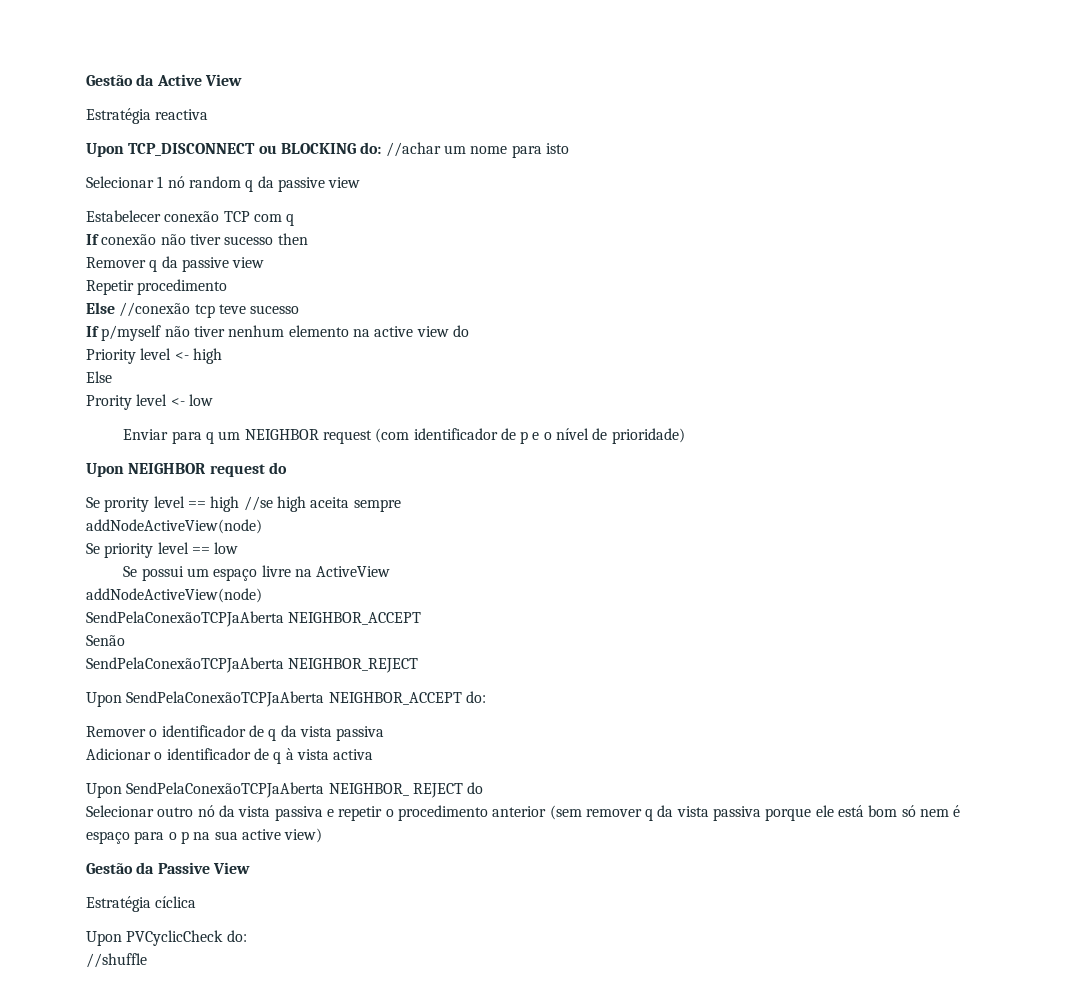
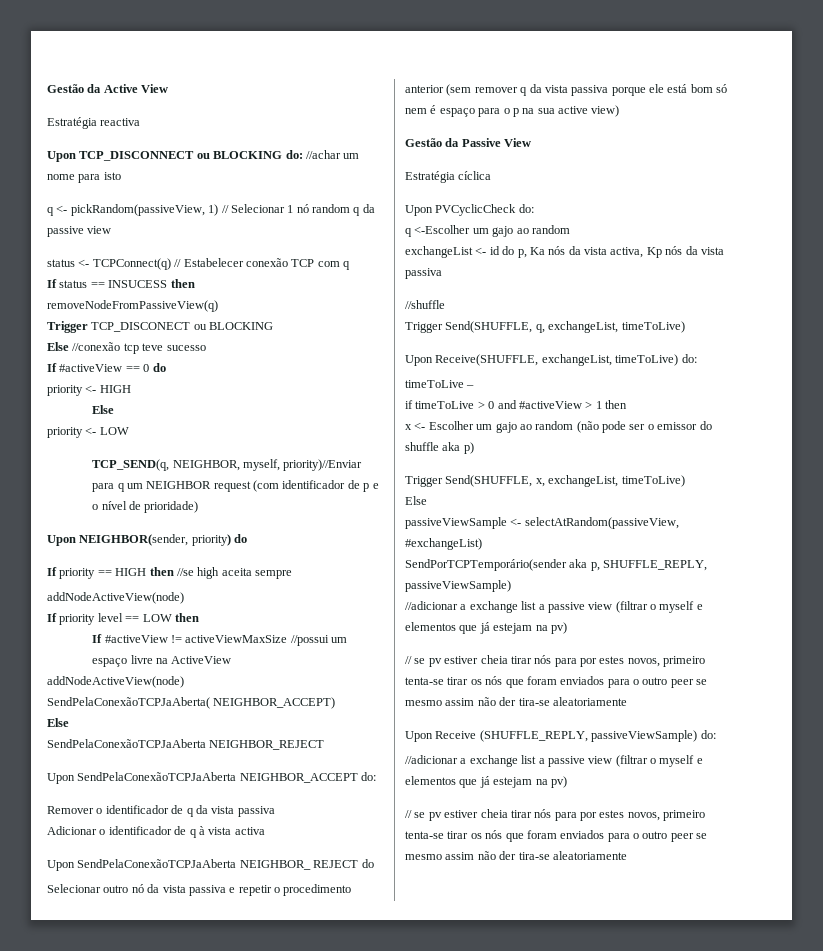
(569, 148) none -> [47,204,229,216] q <- pickRandom(passiveView, 1) //
(361, 182) none -> [47,258,182,270] status <- TCPConnect(q) //
[101,233,308,245] [86,256,265,272] [86,279,228,295] conexão não tiver sucesso then // Remover q da passive view // Repetir procedimento -> [59,279,195,288] [47,300,218,312] [47,321,274,333] status == INSUCESS then // removeNodeFromPassiveView(q) // Trigger TCP_DISCONECT ou BLOCKING
[101,325,469,341] [86,348,222,364] [86,371,112,383] [86,394,213,410] [123,429,169,440] p/myself não tiver nenhum elemento na active view do // Priority level <- high // Else // Prority level <- low // Enviar -> [59,363,166,372] [47,385,131,396] [92,405,115,414] [47,427,129,438] [92,459,363,471] #activeView == 0 do // priority <- HIGH // Else // priority <- LOW // TCP_SEND(q, NEIGHBOR, myself, priority)//Enviar
[128,462,287,477] [86,496,240,512] NEIGHBOR request do // Se prority level == high -> [79,534,248,546] [47,567,174,579] NEIGHBOR(sender, priority) do // If priority == HIGH then
[86,543,100,554] Se -> [47,613,57,622] If
[214,542,239,554] [123,566,184,581] low // Se possui -> [142,613,199,622] [92,634,329,646] LOW then // If #activeView != activeViewMaxSize //possui
[86,611,422,627] [86,635,125,646] SendPelaConexãoTCPJaAberta NEIGHBOR_ACCEPT // Senão -> [47,697,336,709] [47,718,69,727] SendPelaConexãoTCPJaAberta( NEIGHBOR_ACCEPT) // Else
[86,953,147,968] //shuffle -> [405,225,570,237] [405,246,724,258] [405,268,442,279] [405,300,445,309] [405,321,685,333] [405,354,697,366] [405,380,475,388] [405,400,627,409] [405,421,712,433] [405,442,474,454] [405,475,685,487] [405,496,427,505] [405,517,679,529] [405,538,482,550] [405,559,708,571] [405,580,511,592] [405,601,703,613] [405,622,567,634] [405,655,706,667] [405,676,708,688] [405,697,627,706] [405,730,716,742] [405,755,703,767] [405,776,567,788] [405,809,706,821] [405,830,708,842] [405,851,627,860] q <-Escolher um gajo ao random // exchangeList <- id do p, Ka nós da vista activa, Kp nós da vista passiva // //shuffle // Trigger Send(SHUFFLE, q, exchangeList, timeToLive) // Upon Receive(SHUFFLE, exchangeList, timeToLive) do: // timeToLive – // if timeToLive > 0 and #activeView > 1 then // x <- Escolher um gajo ao random (não pode ser o emissor do shuffle aka p) // Trigger Send(SHUFFLE, x, exchangeList, timeToLive) // Else // passiveViewSample <- selectAtRandom(passiveView, #exchangeList) // SendPorTCPTemporário(sender aka p, SHUFFLE_REPLY, passiveViewSample) // //adicionar a exchange list a passive view (filtrar o myself e elementos que já estejam na pv) // // se pv estiver cheia tirar nós para por estes novos, primeiro tenta-se tirar os nós que foram enviados para o outro peer se mesmo assim não der tira-se aleatoriamente // Upon Receive (SHUFFLE_REPLY, passiveViewSample) do: // //adicionar a exchange list a passive view (filtrar o myself e elementos que já estejam na pv) // // se pv estiver cheia tirar nós para por estes novos, primeiro tenta-se tirar os nós que foram enviados para o outro peer se mesmo assim não der tira-se aleatoriamente

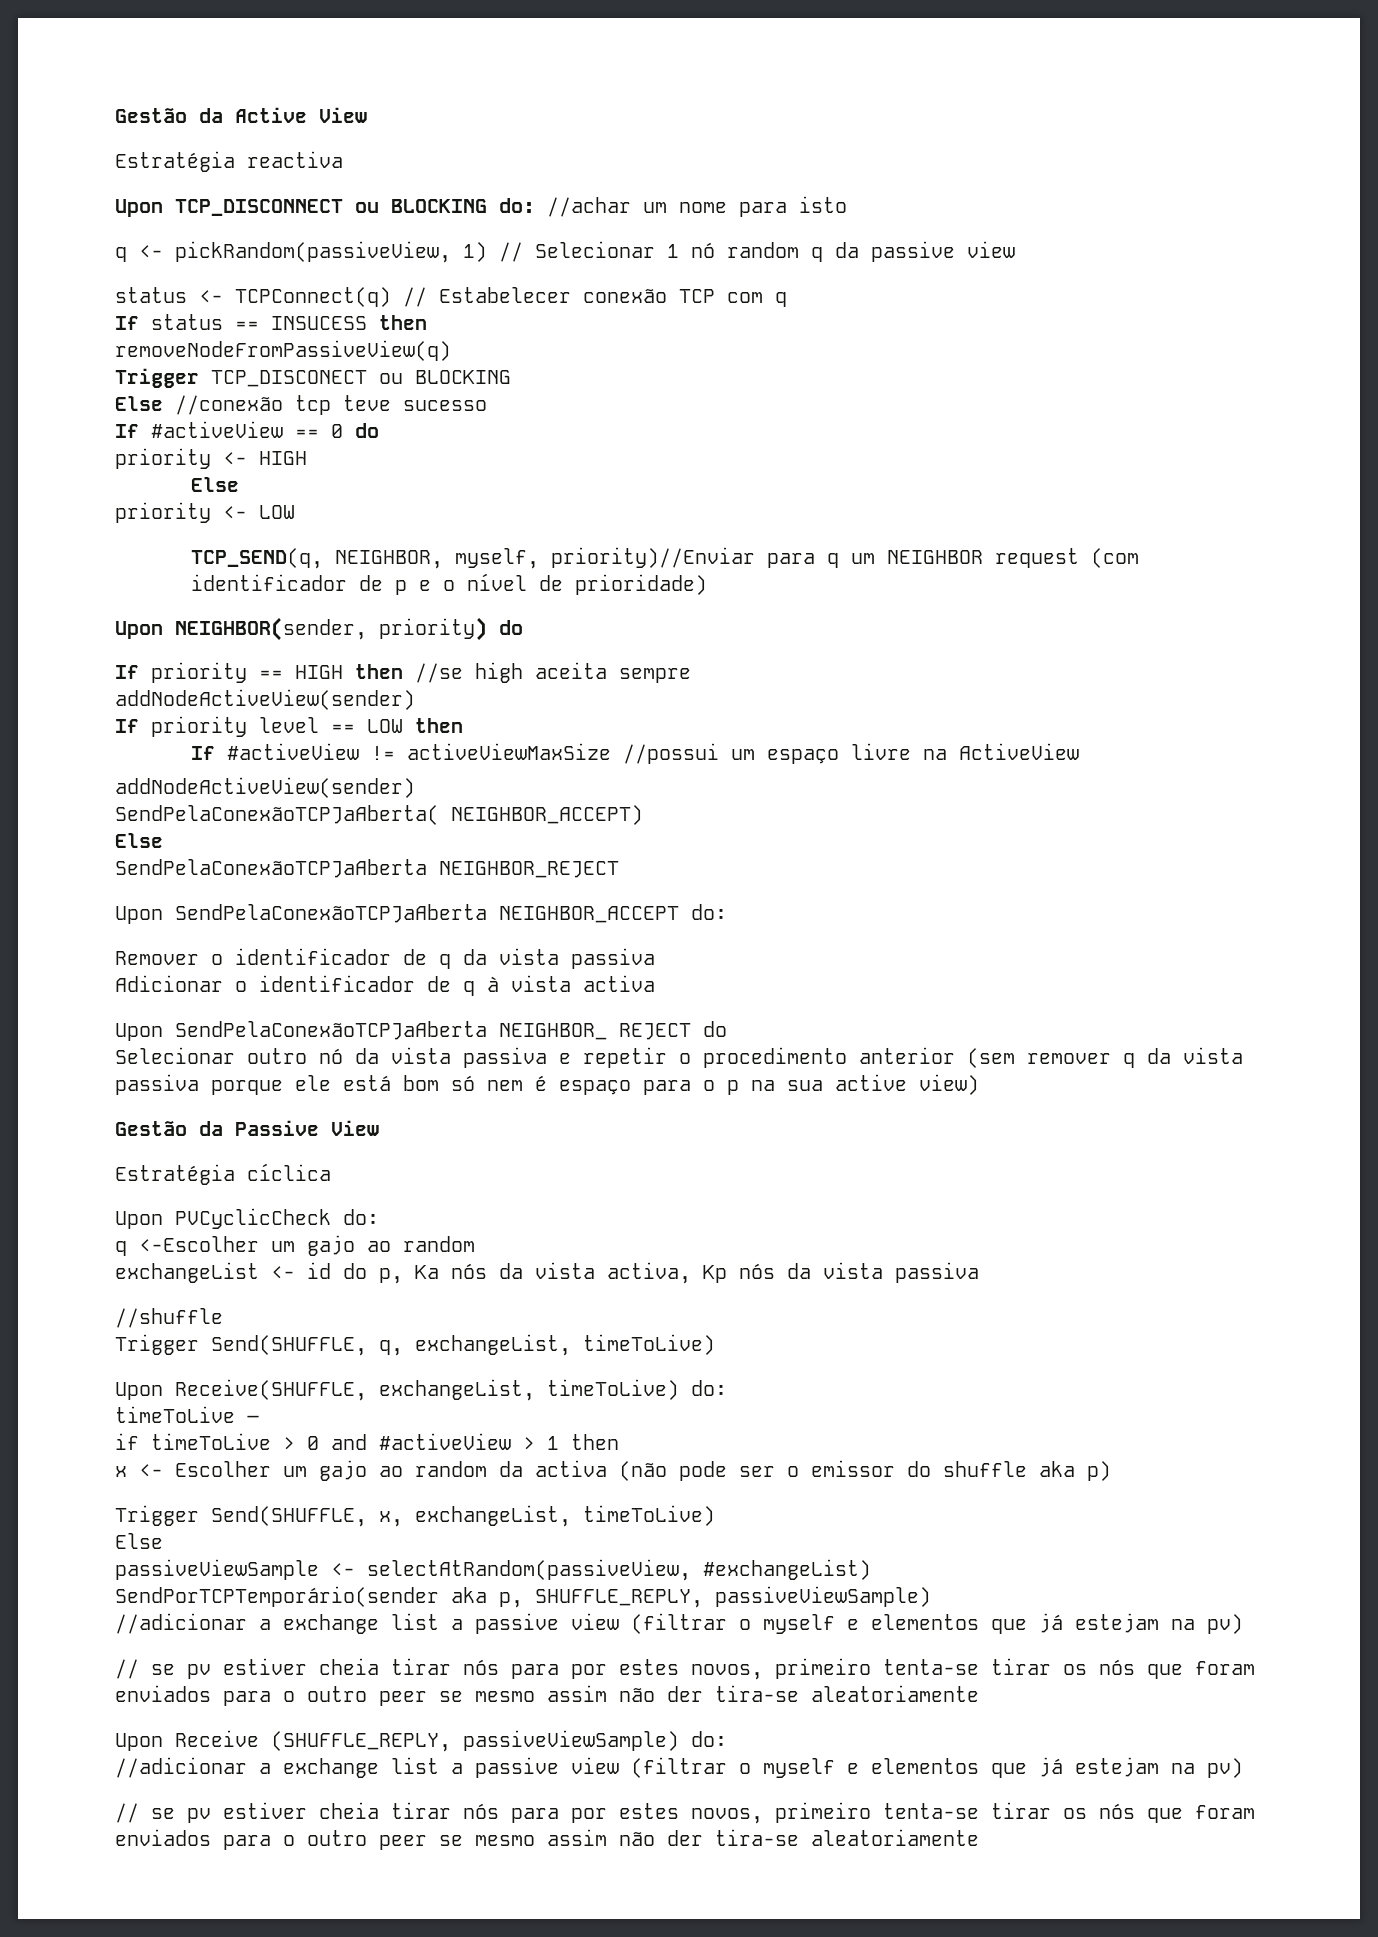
[47,592,184,604] addNodeActiveView(node) -> [115,689,415,710] addNodeActiveView(sender)
[47,676,184,688] addNodeActiveView(node) -> [115,777,415,798] addNodeActiveView(sender)
(574, 425) none -> [499,1460,607,1477] da activa

